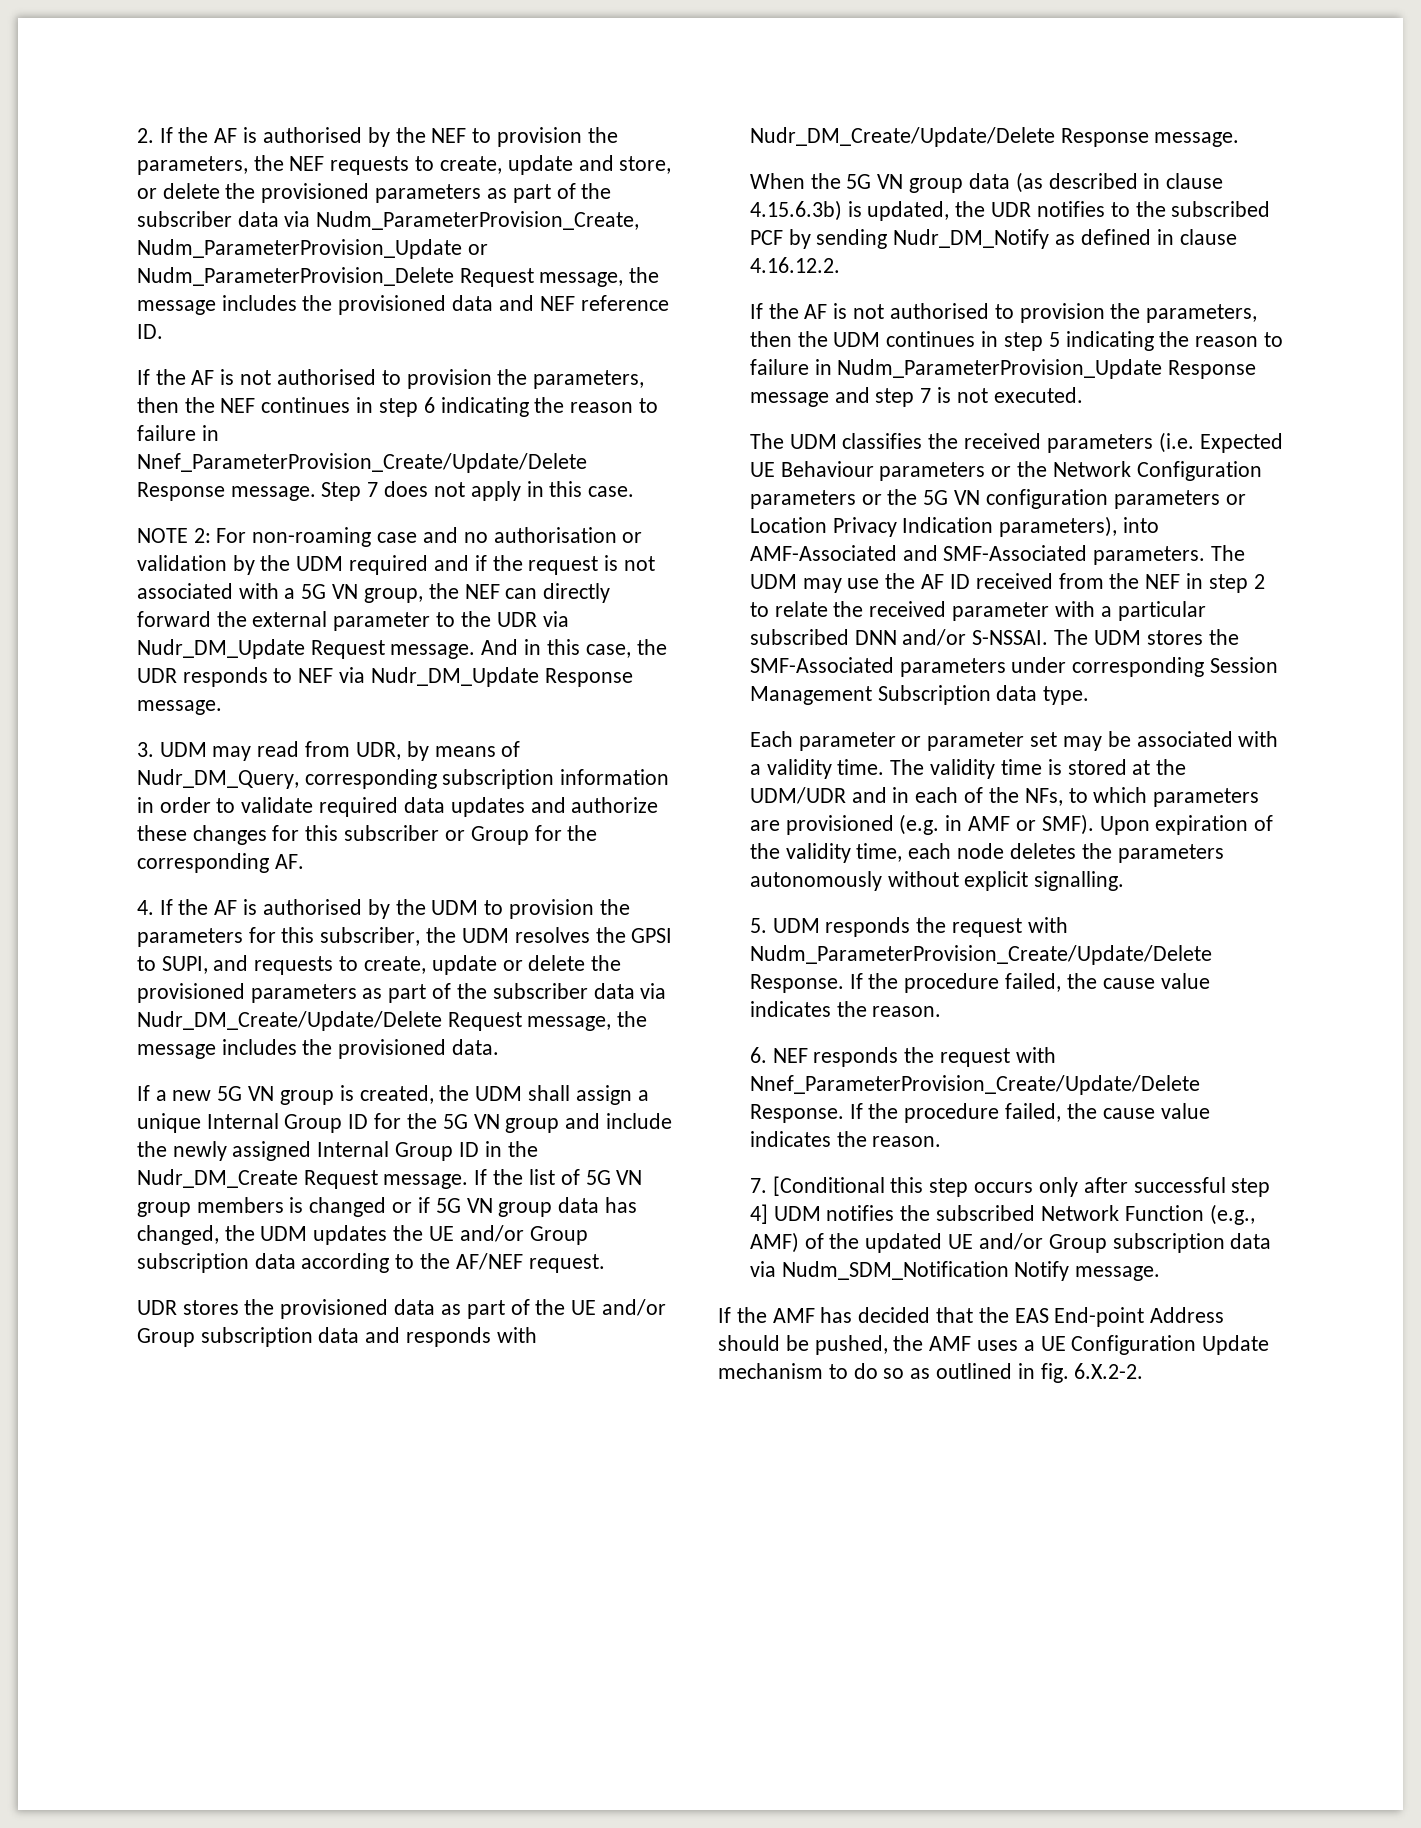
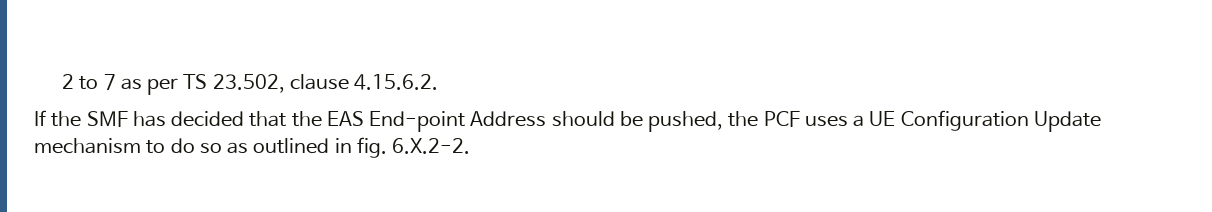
[136,127,618,147] [136,155,672,175] [136,183,612,203] [136,211,640,230] [136,239,488,259] [136,267,660,287] [136,295,669,315] [136,324,163,339] [136,369,645,389] [136,397,658,417] [136,425,219,441] [136,453,587,473] [136,481,635,501] [136,527,643,547] [136,555,655,575] [136,583,611,603] [136,611,569,631] [136,639,667,659] [136,667,633,687] [136,700,222,715] [136,741,521,761] [136,769,670,789] [136,797,659,817] [136,825,598,845] [136,853,304,873] [136,899,630,919] [136,927,673,947] [136,955,622,975] [136,983,667,1003] [136,1011,648,1031] [136,1039,500,1059] [136,1085,649,1105] [136,1113,672,1133] [136,1141,538,1161] [136,1169,643,1189] [136,1197,637,1217] [136,1225,588,1245] [136,1253,605,1273] [136,1299,666,1319] [136,1327,537,1347] [749,127,1240,147] [749,172,1224,193] [749,200,1271,221] [749,229,1237,249] [749,257,840,273] [749,303,1258,323] [749,331,1283,351] [749,359,1257,379] [749,387,1083,407] [749,432,1283,453] [749,461,1262,481] [749,489,1246,509] [749,516,1160,537] [749,545,1246,565] [749,573,1265,593] [749,601,1206,621] [749,629,1239,646] [749,657,1279,677] [749,685,1090,705] [749,731,1279,751] [749,759,1187,779] [749,787,1260,807] [749,814,1274,835] [749,843,1224,863] [749,871,1125,891] [749,917,1068,937] [749,945,1212,965] [749,973,1210,993] [749,1001,942,1017] [749,1047,1056,1067] [749,1075,1200,1095] [749,1103,1210,1123] [749,1131,942,1147] [749,1176,1271,1197] [749,1204,1255,1225] [749,1232,1272,1253] [749,1261,1161,1281] [718,1307,815,1323] 2. If the AF is authorised by the NEF to provision the parameters, the NEF requests to create, update and store, or delete the provisioned parameters as part of the subscriber data via Nudm_ParameterProvision_Create, Nudm_ParameterProvision_Update or Nudm_ParameterProvision_Delete Request message, the message includes the provisioned data and NEF reference ID. // If the AF is not authorised to provision the parameters, then the NEF continues in step 6 indicating the reason to failure in Nnef_ParameterProvision_Create/Update/Delete Response message. Step 7 does not apply in this case. // NOTE 2: For non-roaming case and no authorisation or validation by the UDM required and if the request is not associated with a 5G VN group, the NEF can directly forward the external parameter to the UDR via Nudr_DM_Update Request message. And in this case, the UDR responds to NEF via Nudr_DM_Update Response message. // 3. UDM may read from UDR, by means of Nudr_DM_Query, corresponding subscription information in order to validate required data updates and authorize these changes for this subscriber or Group for the corresponding AF. // 4. If the AF is authorised by the UDM to provision the parameters for this subscriber, the UDM resolves the GPSI to SUPI, and requests to create, update or delete the provisioned parameters as part of the subscriber data via Nudr_DM_Create/Update/Delete Request message, the message includes the provisioned data. // If a new 5G VN group is created, the UDM shall assign a unique Internal Group ID for the 5G VN group and include the newly assigned Internal Group ID in the Nudr_DM_Create Request message. If the list of 5G VN group members is changed or if 5G VN group data has changed, the UDM updates the UE and/or Group subscription data according to the AF/NEF request. // UDR stores the provisioned data as part of the UE and/or Group subscription data and responds with Nudr_DM_Create/Update/Delete Response message. // When the 5G VN group data (as described in clause 4.15.6.3b) is updated, the UDR notifies to the subscribed PCF by sending Nudr_DM_Notify as defined in clause 4.16.12.2. // If the AF is not authorised to provision the parameters, then the UDM continues in step 5 indicating the reason to failure in Nudm_ParameterProvision_Update Response message and step 7 is not executed. // The UDM classifies the received parameters (i.e. Expected UE Behaviour parameters or the Network Configuration parameters or the 5G VN configuration parameters or Location Privacy Indication parameters), into AMF-Associated and SMF-Associated parameters. The UDM may use the AF ID received from the NEF in step 2 to relate the received parameter with a particular subscribed DNN and/or S-NSSAI. The UDM stores the SMF-Associated parameters under corresponding Session Management Subscription data type. // Each parameter or parameter set may be associated with a validity time. The validity time is stored at the UDM/UDR and in each of the NFs, to which parameters are provisioned (e.g. in AMF or SMF). Upon expiration of the validity time, each node deletes the parameters autonomously without explicit signalling. // 5. UDM responds the request with Nudm_ParameterProvision_Create/Update/Delete Response. If the procedure failed, the cause value indicates the reason. // 6. NEF responds the request with Nnef_ParameterProvision_Create/Update/Delete Response. If the procedure failed, the cause value indicates the reason. // 7. [Conditional this step occurs only after successful step 4] UDM notifies the subscribed Network Function (e.g., AMF) of the updated UE and/or Group subscription data via Nudm_SDM_Notification Notify message. // If the AMF -> [62,74,439,95] [34,110,128,127] 2 to 7 as per TS 23.502, clause 4.15.6.2. // If the SMF
[929,1336,972,1351] AMF -> [763,111,800,127] PCF

